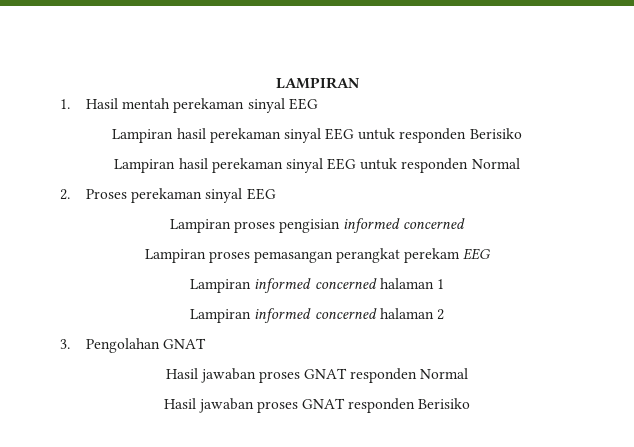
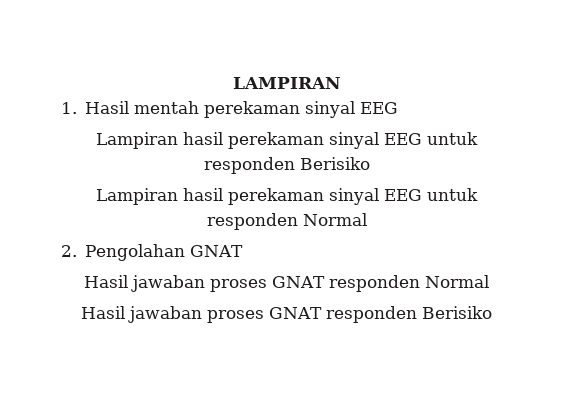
[86,188,276,203] [169,218,466,233] [144,248,491,263] [190,278,444,293] [190,308,444,323] [60,339,70,349] Proses perekaman sinyal EEG // Lampiran proses pengisian informed concerned // Lampiran proses pemasangan perangkat perekam EEG // Lampiran informed concerned halaman 1 // Lampiran informed concerned halaman 2 // 3. -> (77, 251) none

